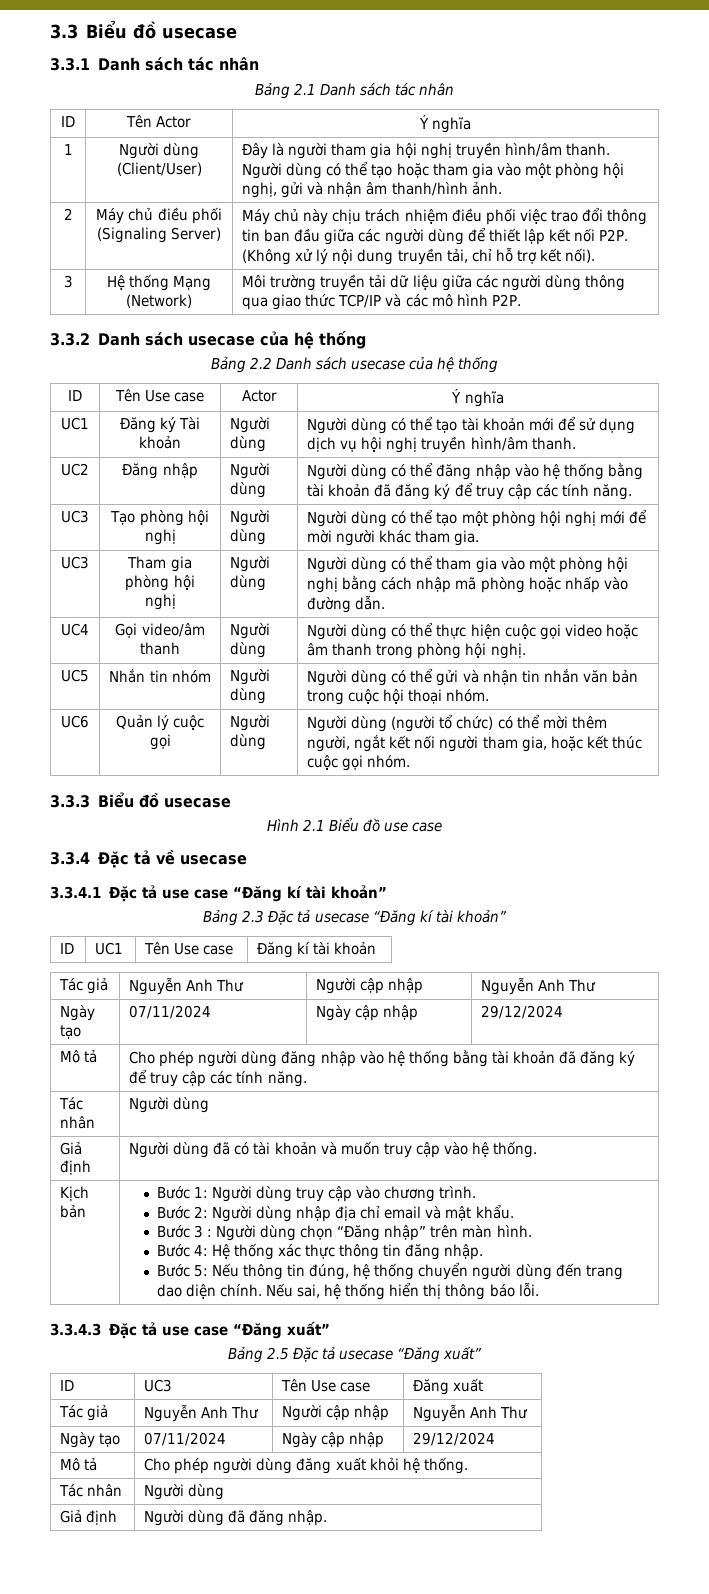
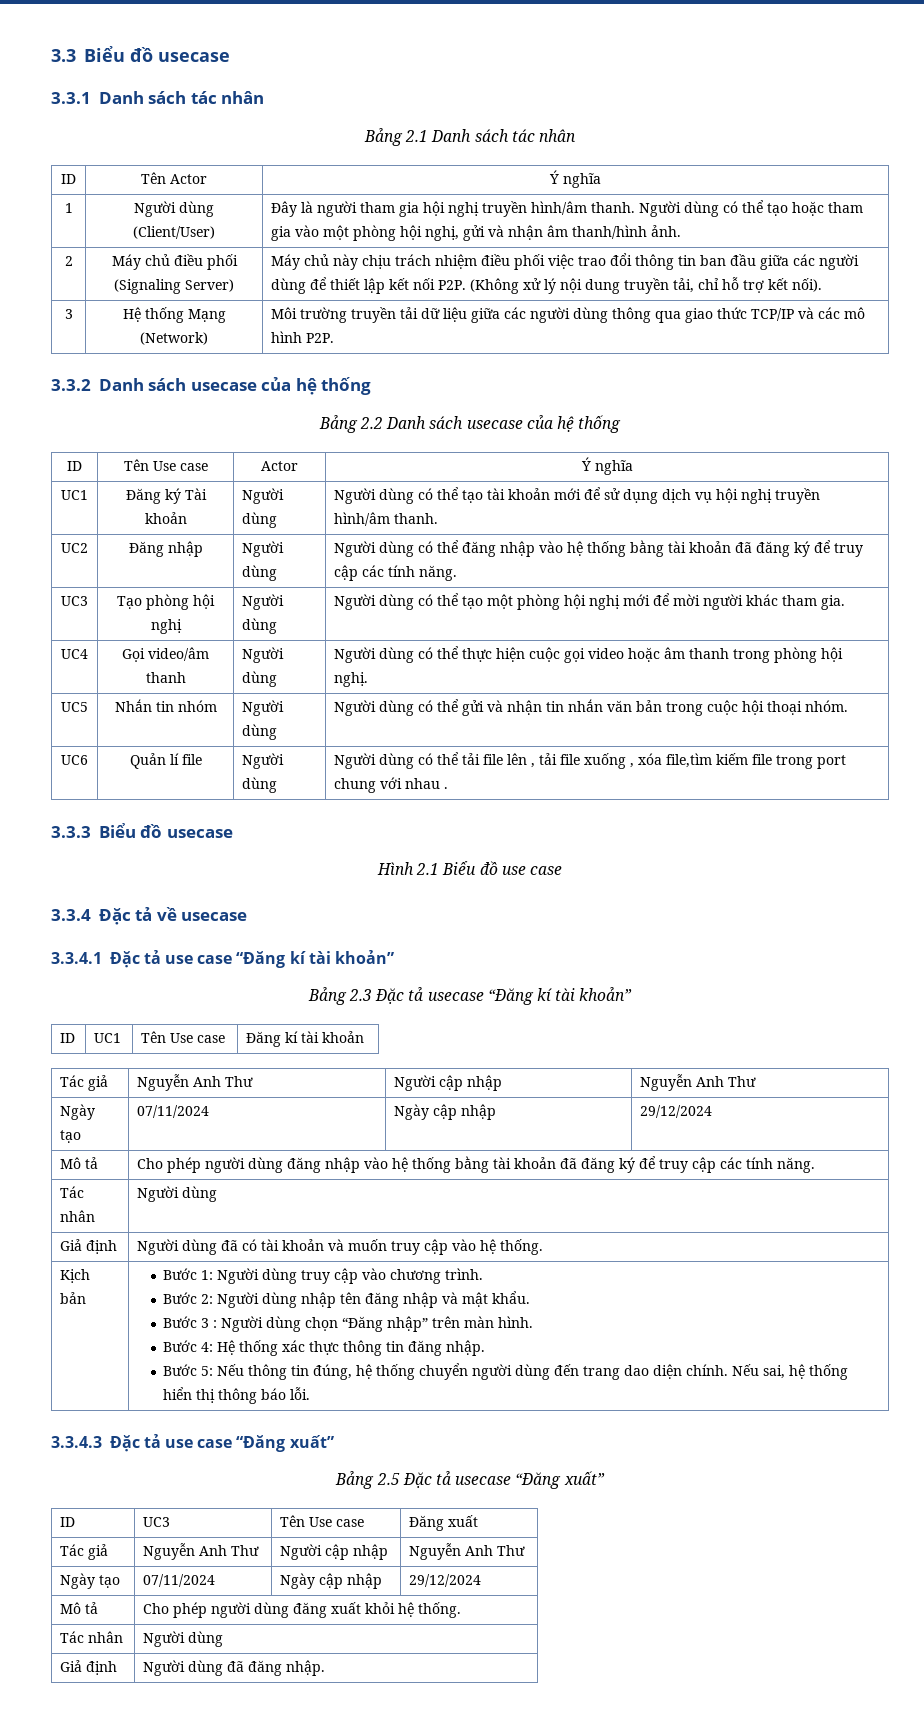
[61,556,89,569] [127,556,192,572] [125,575,195,591] [144,594,176,610] [230,556,271,572] [230,575,267,591] [307,555,628,573] [307,575,628,593] [307,595,386,613] // UC3 | Tham gia phòng hội nghị | Người dùng | Người dùng có thể tham gia vào một phòng hội nghị bằng cách nhập mã phòng hoặc nhấp vào đường dẫn. -> (846, 602) none
[157,715,205,731] [149,734,171,750] [230,715,271,731] [230,734,267,750] [307,714,607,732] [307,734,642,752] [307,755,411,771] lý cuộc gọi | Người dùng | Người dùng (người tổ chức) có thể mời thêm người, ngắt kết nối người tham gia, hoặc kết thúc cuộc gọi nhóm. -> [169,753,202,765] [242,753,285,769] [242,777,278,793] [334,752,847,769] [334,777,449,793] lí file | Người dùng | Người dùng có thể tải file lên , tải file xuống , xóa file,tìm kiếm file trong port chung với nhau .
[335,1205,422,1221] địa chỉ email -> [340,1292,439,1308] tên đăng nhập

